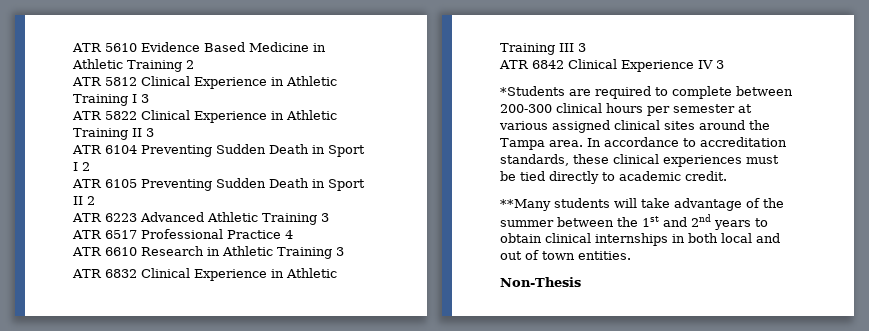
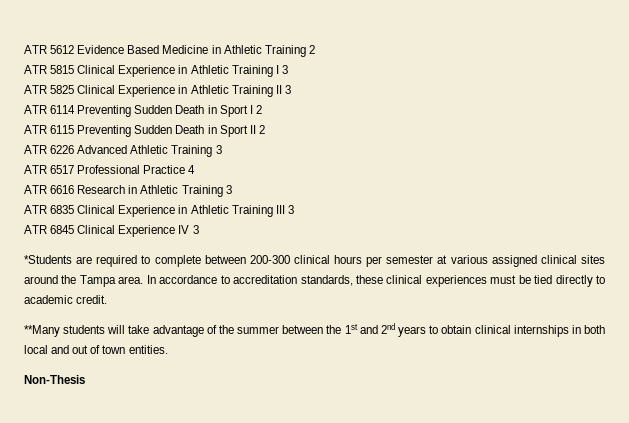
[72,43,137,52] ATR 5610 -> [24,45,75,54] ATR 5612
[105,77,137,86] 5812 -> [50,65,75,74] 5815
[105,111,137,120] 5822 -> [50,85,75,94] 5825
[105,145,137,154] 6104 -> [50,105,76,114] 6114
[105,179,137,188] 6105 -> [50,125,75,134] 6115
[105,213,137,222] 6223 -> [50,145,75,154] 6226
[105,247,137,256] 6610 -> [50,185,75,194] 6616
[105,269,137,278] 6832 -> [50,205,75,214] 6835
[532,60,564,69] 6842 -> [50,225,75,234] 6845

